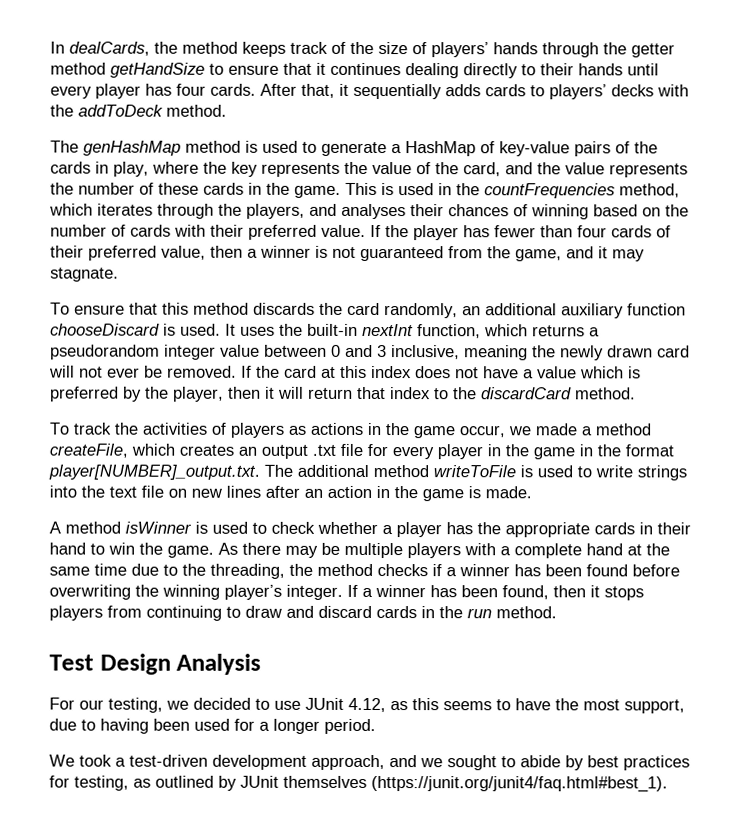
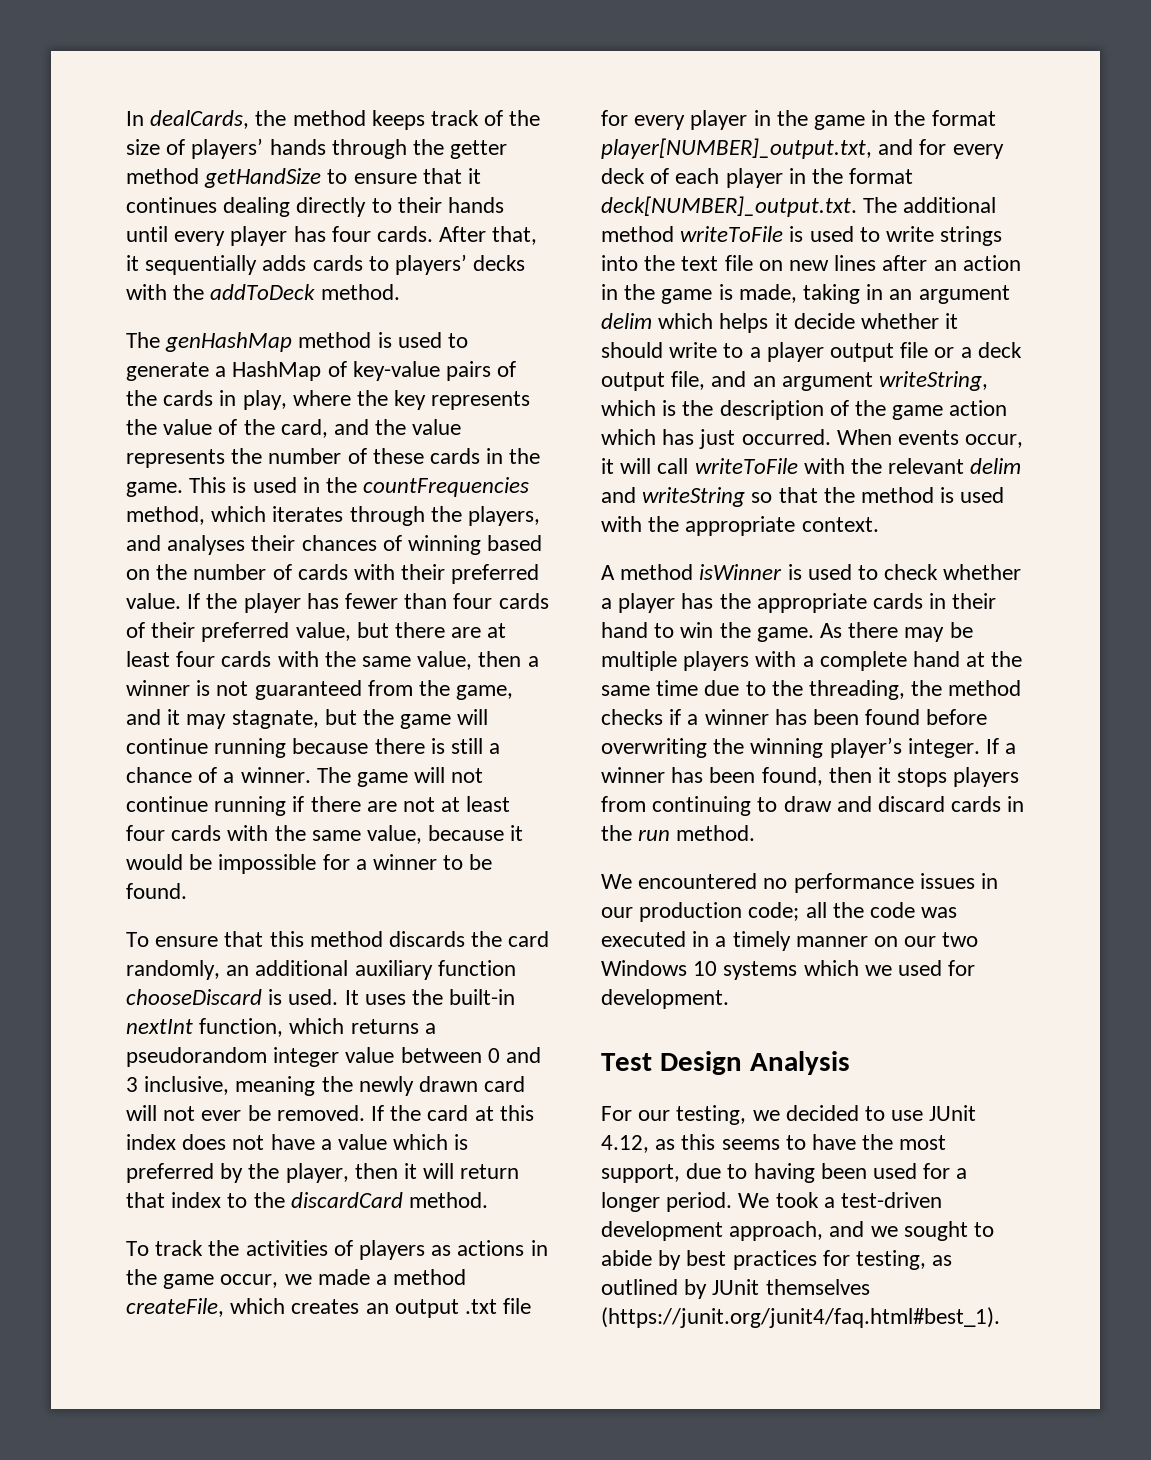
(206, 252) none -> [356,622,507,638] [126,651,473,670] but there are at least four cards with the same value,
[50,267,119,282] stagnate. -> [231,709,489,729] [126,738,501,758] [126,767,484,787] [126,796,511,816] [126,825,524,844] [126,854,493,874] [126,883,187,899] stagnate, but the game will continue running because there is still a chance of a winner. The game will not continue running if there are not at least four cards with the same value, because it would be impossible for a winner to be found.
[48,464,260,480] player[NUMBER]_output.txt. -> [601,138,1004,159] [601,168,914,188] [601,196,857,217] player[NUMBER]_output.txt, and for every deck of each player in the format deck[NUMBER]_output.txt.
[485,486,532,499] made. -> [738,284,1010,304] [601,313,959,333] [601,342,1022,362] [601,371,989,391] [601,400,1008,420] [601,429,1024,449] [601,458,1022,474] [601,487,1005,507] [601,516,879,536] made, taking in an argument delim which helps it decide whether it should write to a player output file or a deck output file, and an argument writeString, which is the description of the game action which has just occurred. When events occur, it will call writeToFile with the relevant delim and writeString so that the method is used with the appropriate context.
(557, 612) none -> [601,873,999,893] [601,902,958,922] [601,931,979,951] [601,960,976,980] [601,989,729,1009] // We encountered no performance issues in our production code; all the code was executed in a timely manner on our two Windows 10 systems which we used for development.
(376, 726) // -> (733, 1202) none

